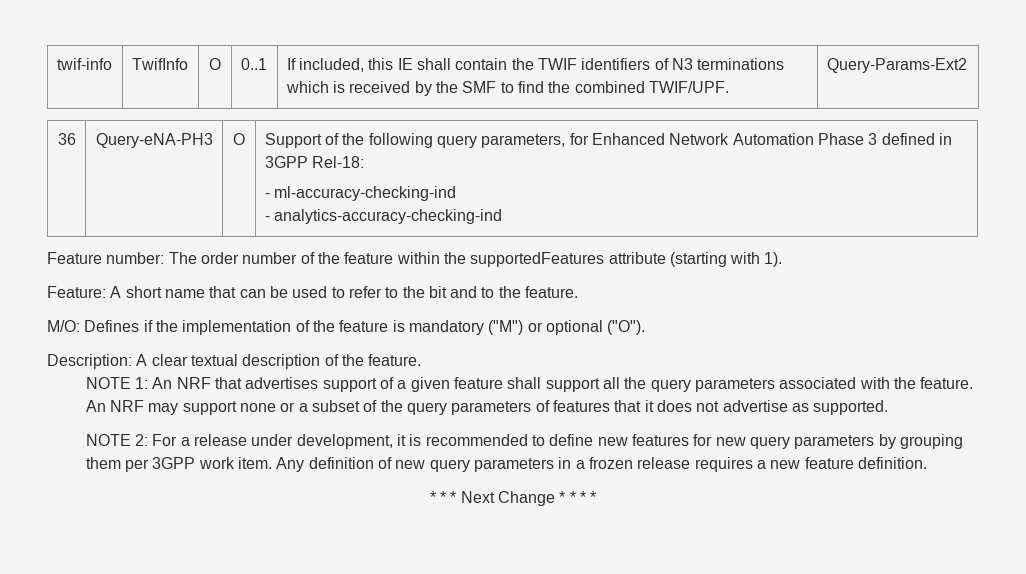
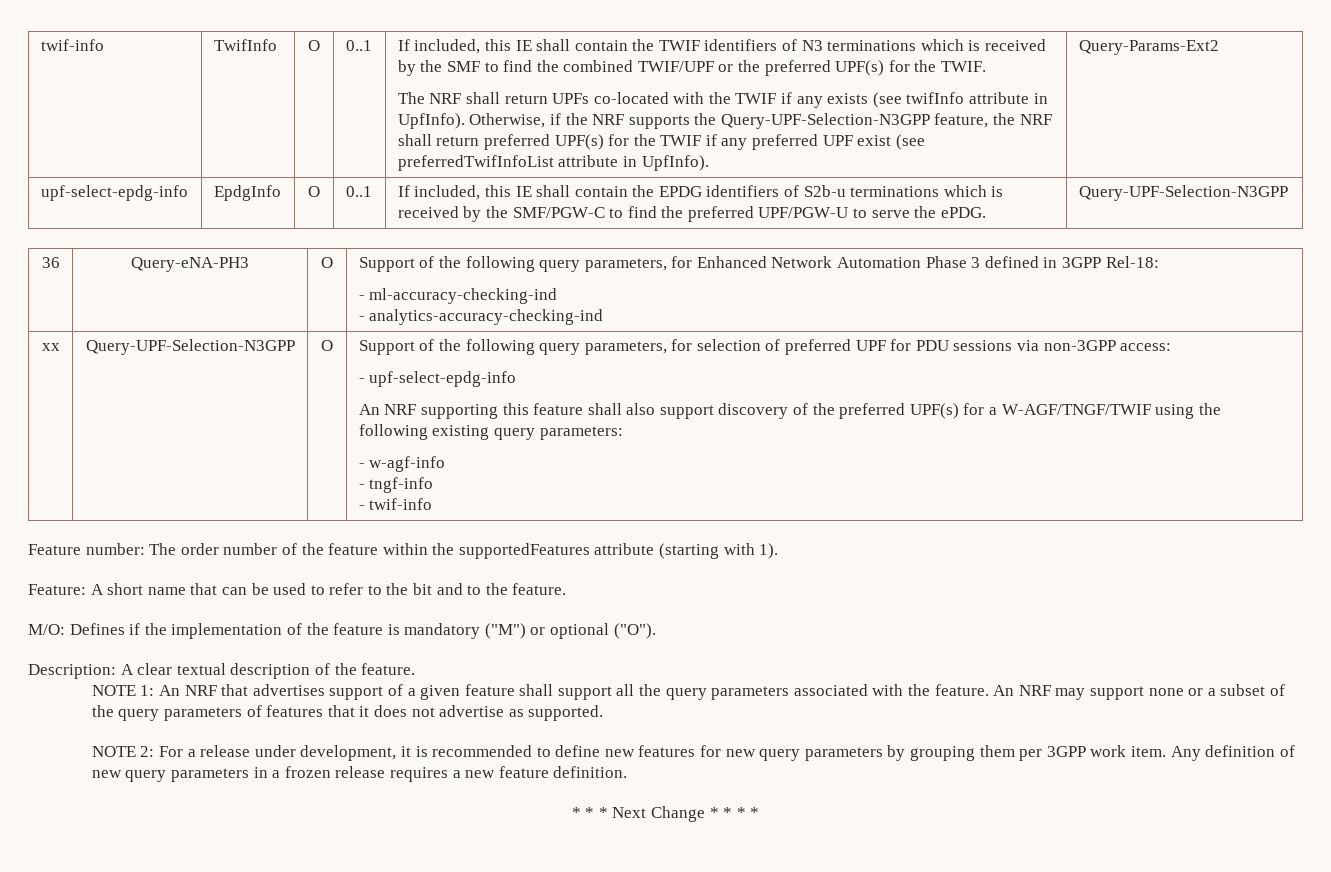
[648,81,729,93] [826,58,967,73] TWIF/UPF. | Query-Params-Ext2 -> [637,60,986,76] [397,92,1048,108] [397,113,1052,129] [397,134,925,150] [397,155,709,171] [1078,40,1219,55] [40,185,188,201] [213,185,281,201] [308,186,320,197] [345,186,372,197] [397,185,1004,200] [397,206,986,222] [1078,185,1288,201] TWIF/UPF or the preferred UPF(s) for the TWIF. // The NRF shall return UPFs co-located with the TWIF if any exists (see twifInfo attribute in UpfInfo). Otherwise, if the NRF supports the Query-UPF-Selection-N3GPP feature, the NRF shall return preferred UPF(s) for the TWIF if any preferred UPF exist (see preferredTwifInfoList attribute in UpfInfo). | Query-Params-Ext2 // upf-select-epdg-info | EpdgInfo | O | 0..1 | If included, this IE shall contain the EPDG identifiers of S2b-u terminations which is received by the SMF/PGW-C to find the preferred UPF/PGW-U to serve the ePDG. | Query-UPF-Selection-N3GPP
(503, 216) none -> [41,343,60,351] [85,339,295,355] [321,340,333,351] [358,339,1172,355] [358,371,517,387] [358,403,1221,419] [358,424,623,440] [358,456,446,472] [358,477,434,493] [358,498,433,510] // xx | Query-UPF-Selection-N3GPP | O | Support of the following query parameters, for selection of preferred UPF for PDU sessions via non-3GPP access: // - upf-select-epdg-info // An NRF supporting this feature shall also support discovery of the preferred UPF(s) for a W-AGF/TNGF/TWIF using the following existing query parameters: // - w-agf-info // - tngf-info // - twif-info

